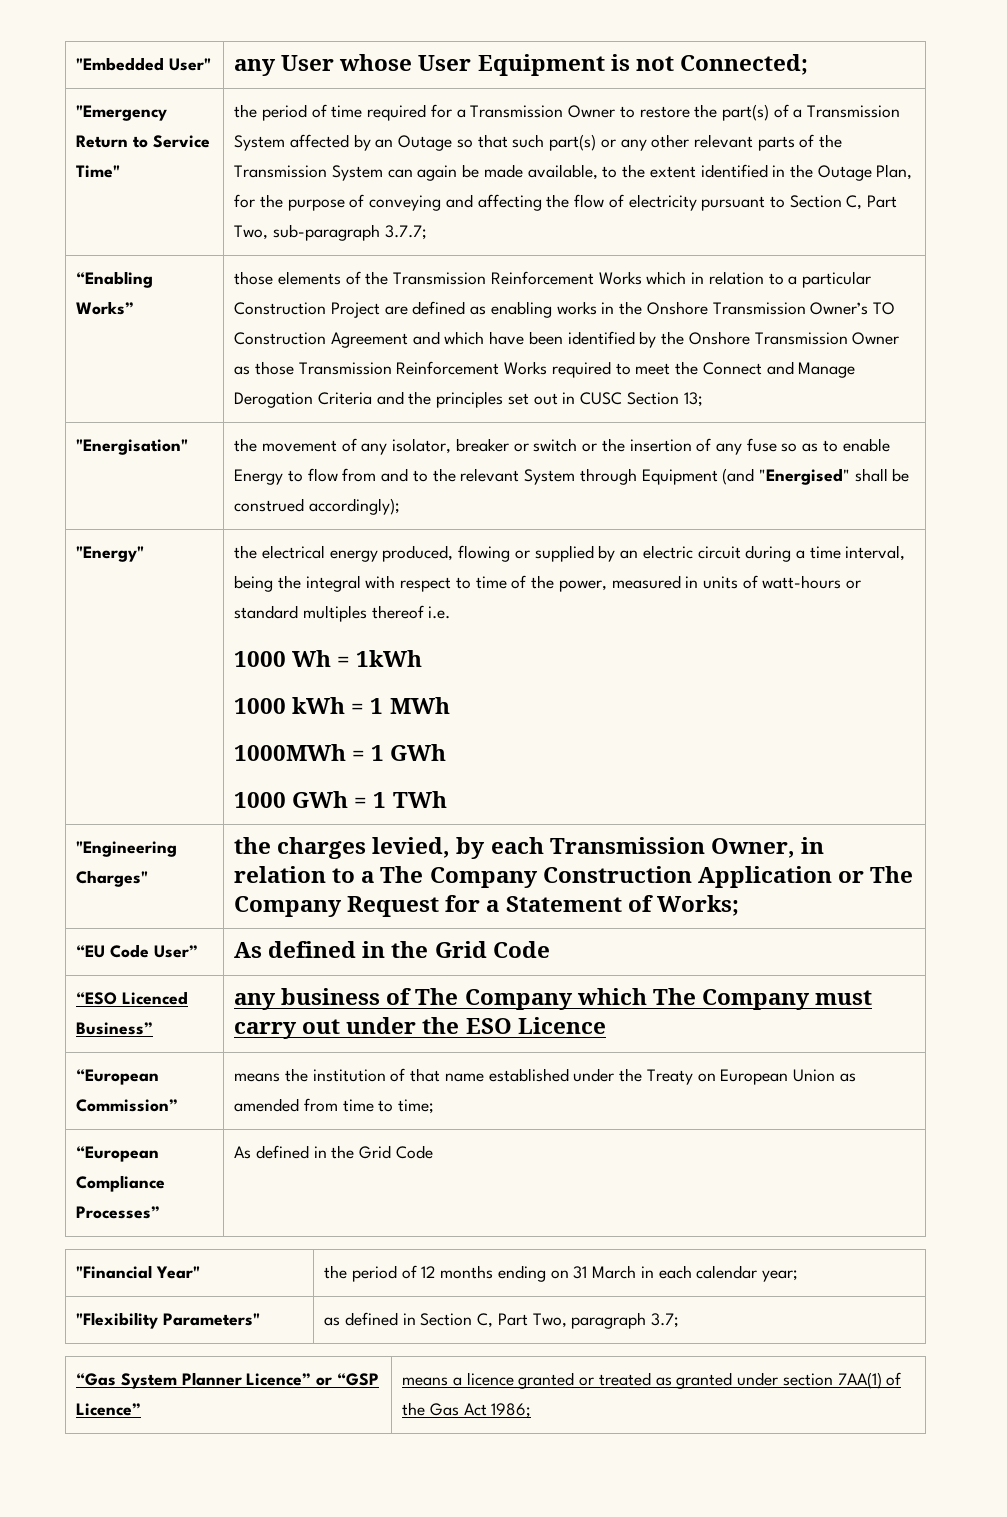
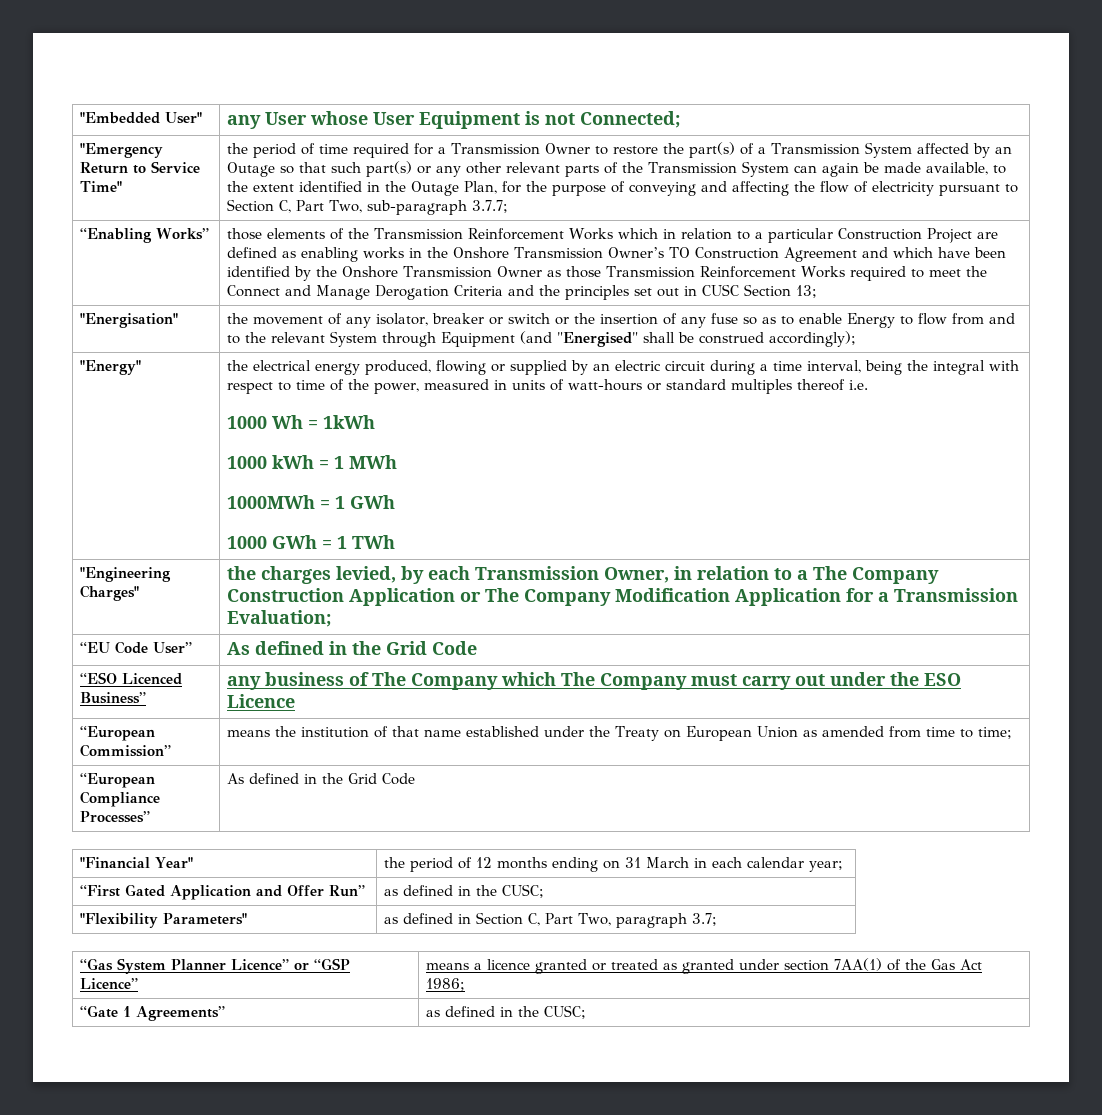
[347,895,739,917] Request for a Statement of Works; -> [615,588,1019,606] [227,610,332,627] Modification Application for a Transmission Evaluation;
(798, 1276) none -> [80,884,366,900] [384,884,545,898] // “First Gated Application and Offer Run” | as defined in the CUSC;
(532, 1410) none -> [80,1005,226,1021] [426,1005,587,1019] // “Gate 1 Agreements” | as defined in the CUSC;

